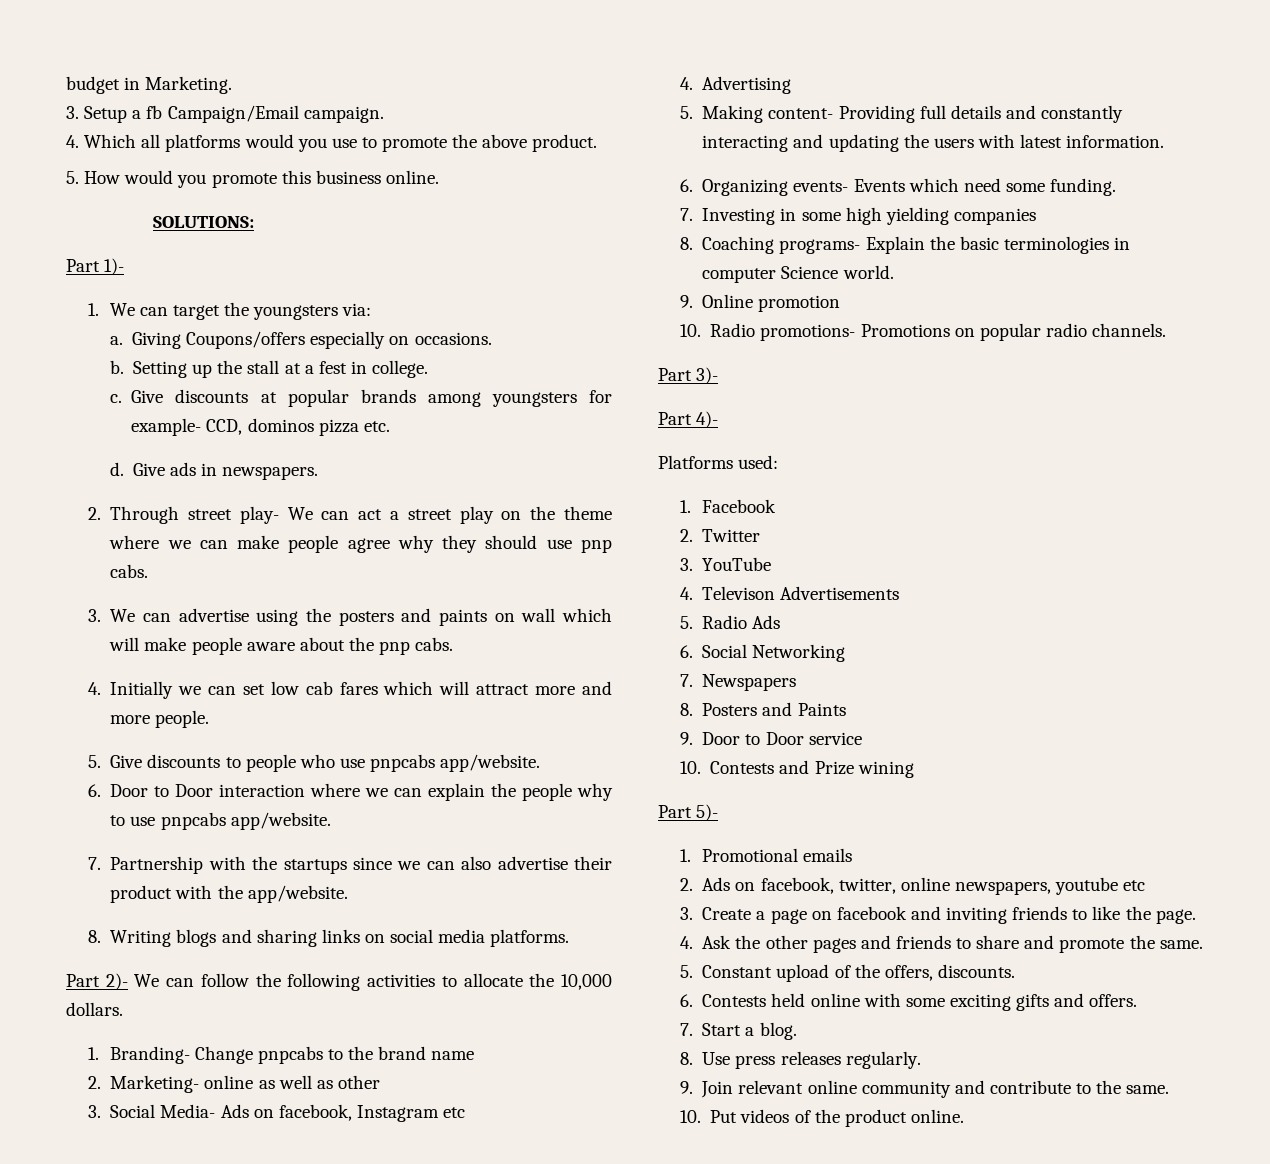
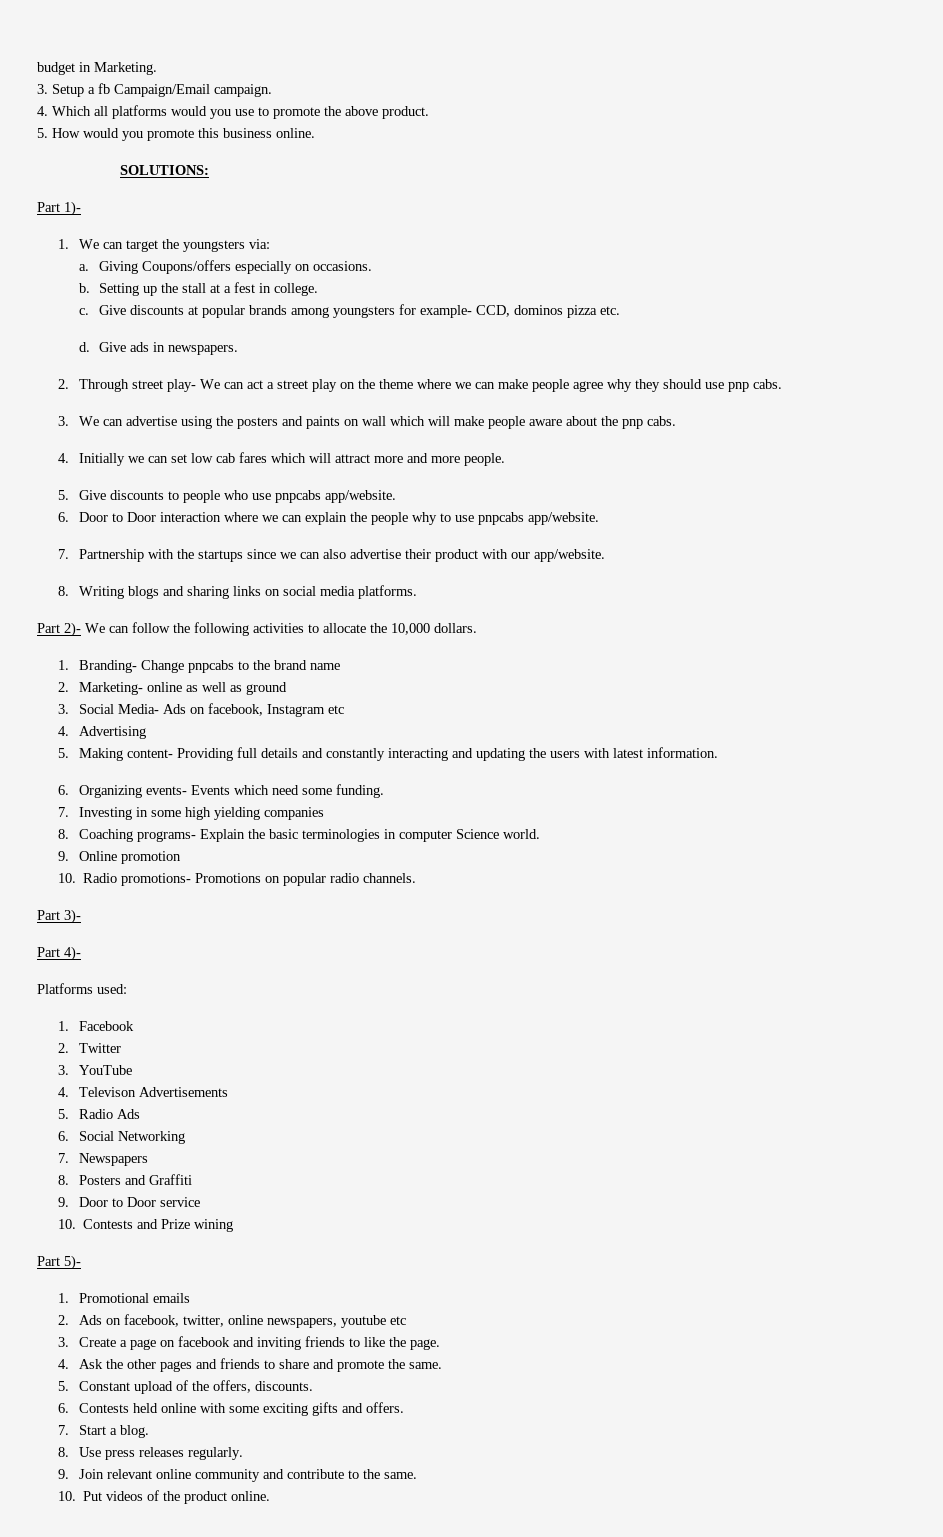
[217,885,243,899] the -> [510,552,530,559] our
[337,1075,380,1089] other -> [245,682,287,695] ground
[797,703,846,716] Paints -> [148,1174,192,1185] Graffiti

